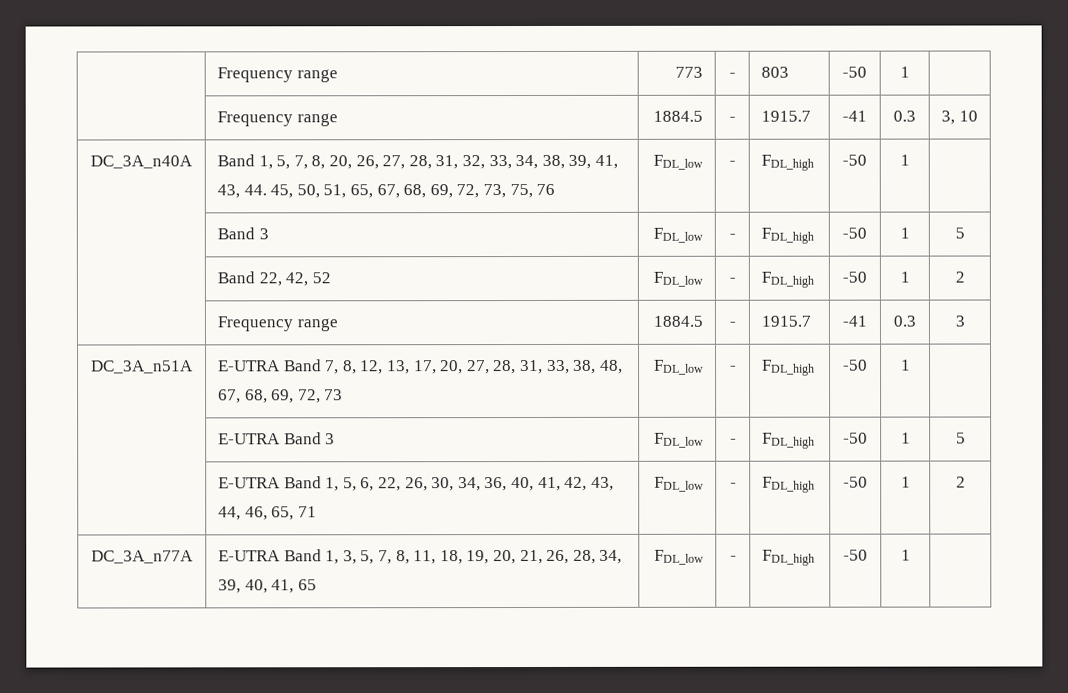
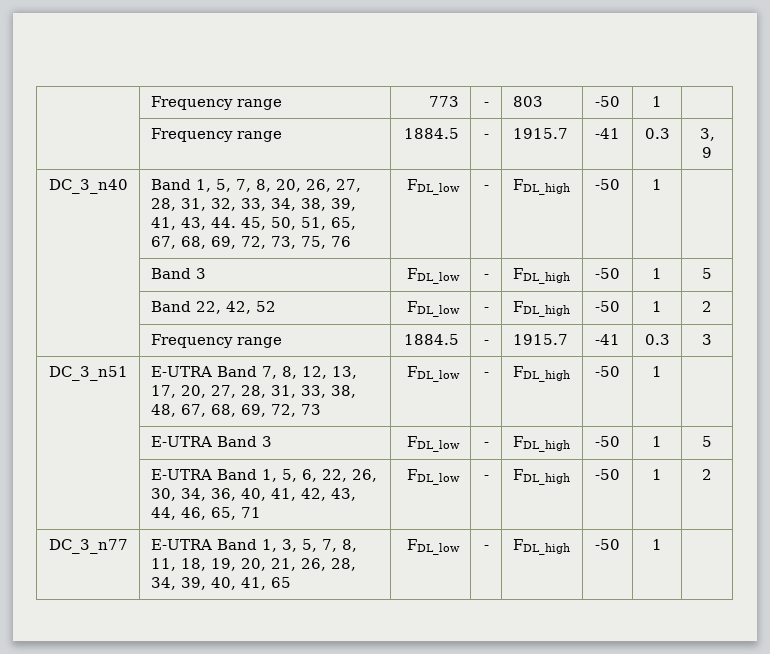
[958,110,978,122] [90,155,193,169] 10 // DC_3A_n40A -> [702,147,712,158] [48,179,128,194] 9 // DC_3_n40
[91,360,194,374] DC_3A_n51A -> [48,366,128,381] DC_3_n51
[91,550,194,564] DC_3A_n77A -> [48,539,128,554] DC_3_n77

